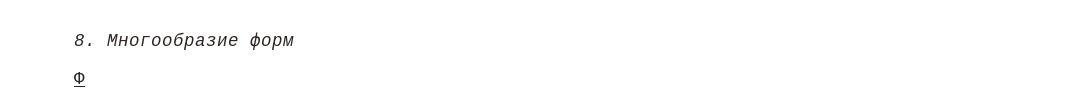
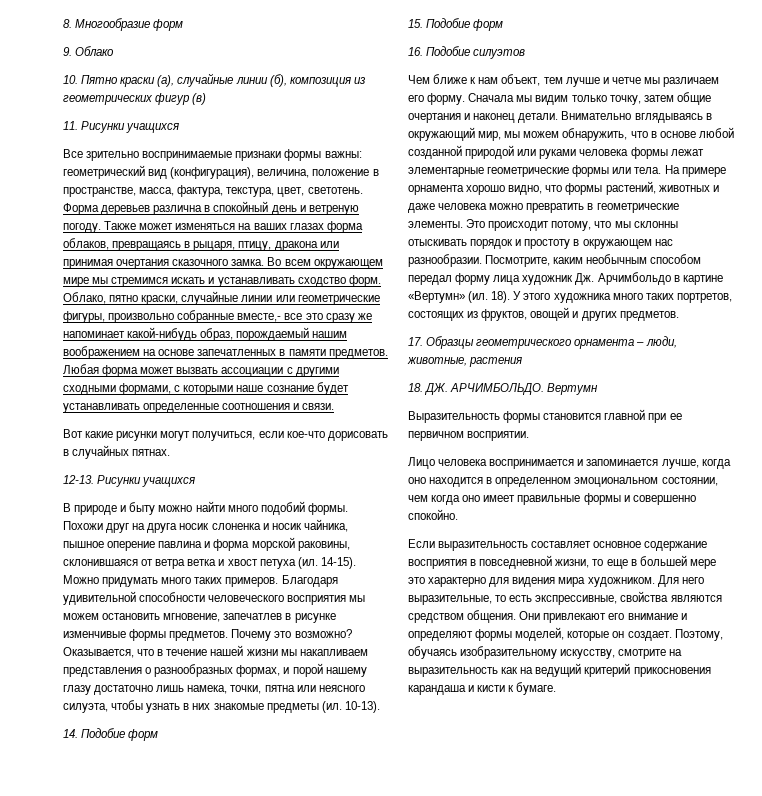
[74,72,85,84] Ф -> [63,46,115,56] [63,73,366,87] [63,93,207,105] [63,121,180,133] [63,149,362,161] [63,165,379,179] [63,185,363,197] [63,201,359,215] [63,221,363,233] [63,238,339,251] [63,257,383,269] [63,275,381,287] [63,291,380,305] [63,310,372,323] [63,327,348,341] [63,346,388,359] [63,364,339,377] [63,382,349,395] [63,403,335,413] [63,429,388,441] [63,445,171,459] [63,475,196,487] [63,501,348,515] [63,519,348,533] [63,537,350,551] [63,557,356,569] [63,575,338,587] [63,591,366,605] [63,613,336,623] [63,629,352,641] [63,645,368,658] [63,663,367,677] [63,685,365,695] [63,700,380,713] [63,728,159,741] [408,18,504,31] [408,46,526,59] [408,74,720,87] [408,92,711,105] [408,111,712,123] [408,127,734,141] [408,145,704,159] [408,165,726,177] [408,181,719,195] [408,203,679,213] [408,219,678,231] [408,239,673,249] [408,254,702,267] [408,272,723,285] [408,291,732,303] [408,307,679,321] [408,336,677,349] [407,357,523,367] [408,383,599,395] [408,409,682,423] [408,431,530,441] [408,457,731,469] [408,477,718,487] [408,493,696,505] [408,509,458,520] [408,539,708,551] [408,555,716,569] [408,575,704,587] [408,591,722,605] [408,610,687,623] [408,627,723,641] [408,646,683,659] [408,663,711,677] [408,682,557,695] 9. Облако // 10. Пятно краски (а), случайные линии (б), композиция из геометрических фигур (в) // 11. Рисунки учащихся // Все зрительно воспринимаемые признаки формы важны: геометрический вид (конфигурация), величина, положение в пространстве, масса, фактура, текстура, цвет, светотень. Форма деревьев различна в спокойный день и ветреную погоду. Также может изменяться на ваших глазах форма облаков, превращаясь в рыцаря, птицу, дракона или принимая очертания сказочного замка. Во всем окружающем мире мы стремимся искать и устанавливать сходство форм. Облако, пятно краски, случайные линии или геометрические фигуры, произвольно собранные вместе,- все это сразу же напоминает какой-нибудь образ, порождаемый нашим воображением на основе запечатленных в памяти предметов. Любая форма может вызвать ассоциации с другими сходными формами, с которыми наше сознание будет устанавливать определенные соотношения и связи. // Вот какие рисунки могут получиться, если кое-что дорисовать в случайных пятнах. // 12-13. Рисунки учащихся // В природе и быту можно найти много подобий формы. Похожи друг на друга носик слоненка и носик чайника, пышное оперение павлина и форма морской раковины, склонившаяся от ветра ветка и хвост петуха (ил. 14-15). Можно придумать много таких примеров. Благодаря удивительной способности человеческого восприятия мы можем остановить мгновение, запечатлев в рисунке изменчивые формы предметов. Почему это возможно? Оказывается, что в течение нашей жизни мы накапливаем представления о разнообразных формах, и порой нашему глазу достаточно лишь намека, точки, пятна или неясного силуэта, чтобы узнать в них знакомые предметы (ил. 10-13). // 14. Подобие форм // 15. Подобие форм // 16. Подобие силуэтов // Чем ближе к нам объект, тем лучше и четче мы различаем его форму. Сначала мы видим только точку, затем общие очертания и наконец детали. Внимательно вглядываясь в окружающий мир, мы можем обнаружить, что в основе любой созданной природой или руками человека формы лежат элементарные геометрические формы или тела. На примере орнамента хорошо видно, что формы растений, животных и даже человека можно превратить в геометрические элементы. Это происходит потому, что мы склонны отыскивать порядок и простоту в окружающем нас разнообразии. Посмотрите, каким необычным способом передал форму лица художник Дж. Арчимбольдо в картине «Вертумн» (ил. 18). У этого художника много таких портретов, состоящих из фруктов, овощей и других предметов. // 17. Образцы геометрического орнамента – люди, животные, растения // 18. ДЖ. АРЧИМБОЛЬДО. Вертумн // Выразительность формы становится главной при ее первичном восприятии. // Лицо человека воспринимается и запоминается лучше, когда оно находится в определенном эмоциональном состоянии, чем когда оно имеет правильные формы и совершенно спокойно. // Если выразительность составляет основное содержание восприятия в повседневной жизни, то еще в большей мере это характерно для видения мира художником. Для него выразительные, то есть экспрессивные, свойства являются средством общения. Они привлекают его внимание и определяют формы моделей, которые он создает. Поэтому, обучаясь изобразительному искусству, смотрите на выразительность как на ведущий критерий прикосновения карандаша и кисти к бумаге.

